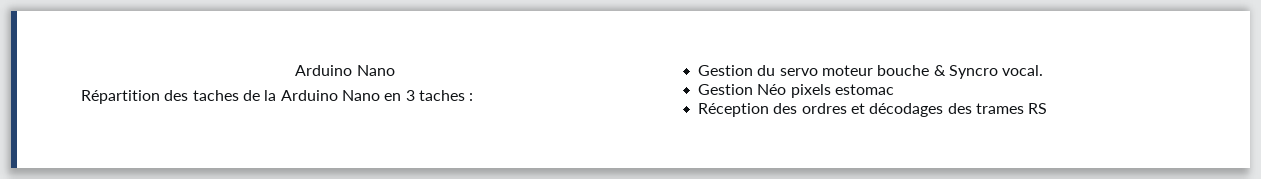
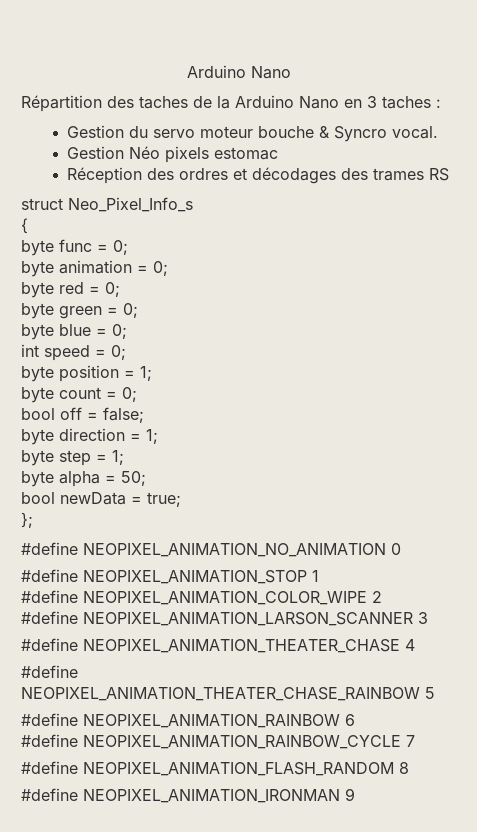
(1048, 108) none -> [21,197,193,212] [21,218,28,234] [21,239,128,256] [21,260,168,277] [21,282,120,298] [21,303,138,319] [21,324,127,340] [21,344,126,361] [21,365,152,382] [21,387,137,403] [21,407,144,423] [21,428,158,445] [21,450,124,466] [21,471,146,487] [21,492,181,507] [21,512,33,528] [21,542,401,557] [21,569,319,584] [21,590,382,605] [21,611,428,626] [21,638,415,653] [21,665,78,678] [21,687,435,701] [21,713,355,728] [21,734,415,749] [21,761,409,776] [21,788,355,803] // struct Neo_Pixel_Info_s // { // byte func = 0; // byte animation = 0; // byte red = 0; // byte green = 0; // byte blue = 0; // int speed = 0; // byte position = 1; // byte count = 0; // bool off = false; // byte direction = 1; // byte step = 1; // byte alpha = 50; // bool newData = true; // }; // #define NEOPIXEL_ANIMATION_NO_ANIMATION 0 // #define NEOPIXEL_ANIMATION_STOP 1 // #define NEOPIXEL_ANIMATION_COLOR_WIPE 2 // #define NEOPIXEL_ANIMATION_LARSON_SCANNER 3 // #define NEOPIXEL_ANIMATION_THEATER_CHASE 4 // #define NEOPIXEL_ANIMATION_THEATER_CHASE_RAINBOW 5 // #define NEOPIXEL_ANIMATION_RAINBOW 6 // #define NEOPIXEL_ANIMATION_RAINBOW_CYCLE 7 // #define NEOPIXEL_ANIMATION_FLASH_RANDOM 8 // #define NEOPIXEL_ANIMATION_IRONMAN 9

